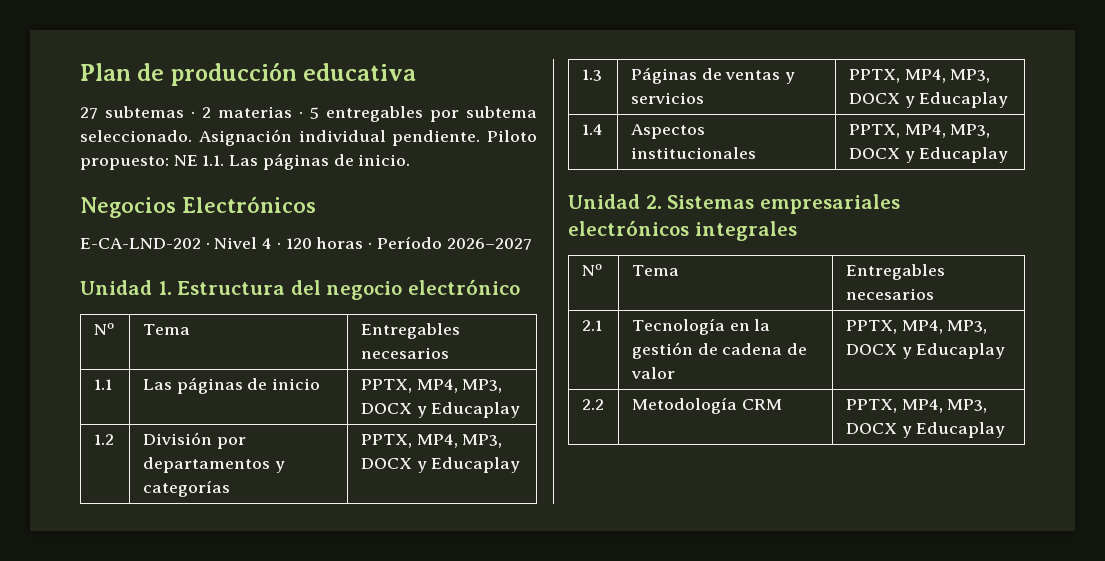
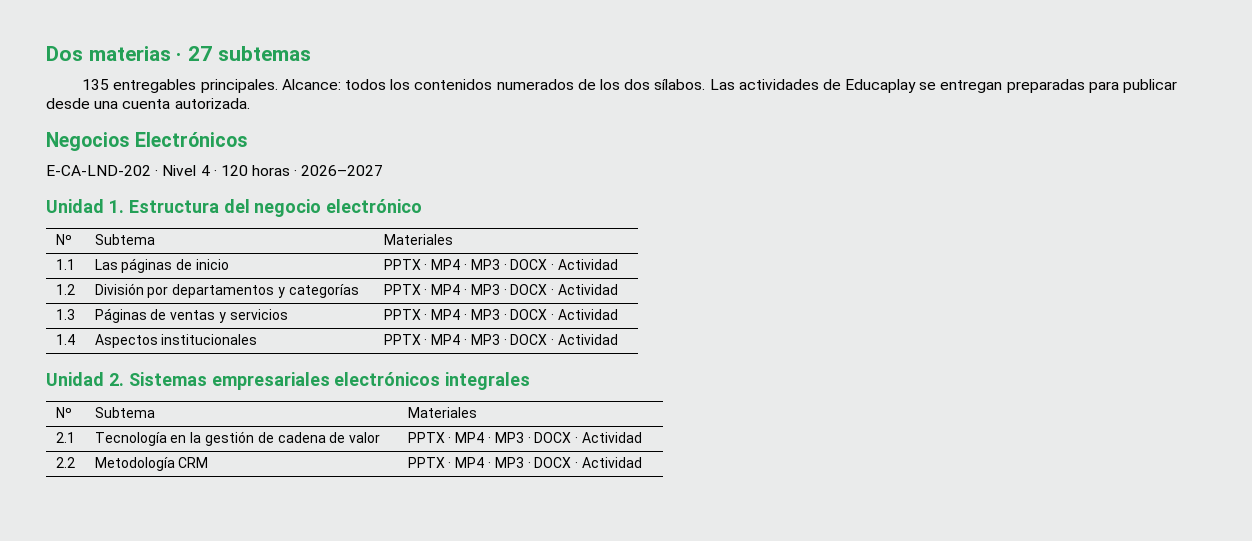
[80,62,417,86] [80,106,537,122] [80,129,537,146] [80,153,411,170] Plan de producción educativa // 27 subtemas · 2 materias · 5 entregables por subtema seleccionado. Asignación individual pendiente. Piloto propuesto: NE 1.1. Las páginas de inicio. -> [46,46,311,61] [82,79,1177,93] [46,98,250,109] Dos materias · 27 subtemas // 135 entregables principales. Alcance: todos los contenidos numerados de los dos sílabos. Las actividades de Educaplay se entregan preparadas para publicar desde una cuenta autorizada.
[376,236,442,249] Período -> (298, 173) none
[142,324,190,335] [360,323,460,339] [360,347,449,359] Tema | Entregables necesarios -> [94,234,155,245] [383,234,453,245] Subtema | Materiales
[360,379,503,393] [360,402,521,418] PPTX, MP4, MP3, DOCX y Educaplay -> [383,259,618,270] PPTX · MP4 · MP3 · DOCX · Actividad
[360,434,503,448] [360,457,521,473] PPTX, MP4, MP3, DOCX y Educaplay -> [383,284,618,295] PPTX · MP4 · MP3 · DOCX · Actividad
[848,69,991,83] [848,92,1009,108] [581,124,603,135] [630,124,705,139] [630,147,756,159] [848,124,991,138] [848,147,1009,163] PPTX, MP4, MP3, DOCX y Educaplay // 1.4 | Aspectos institucionales | PPTX, MP4, MP3, DOCX y Educaplay -> [383,309,618,320] [55,334,75,345] [94,334,258,348] [383,334,618,345] PPTX · MP4 · MP3 · DOCX · Actividad // 1.4 | Aspectos institucionales | PPTX · MP4 · MP3 · DOCX · Actividad
[631,265,679,276] [845,264,945,280] [845,288,934,300] Tema | Entregables necesarios -> [94,407,155,418] [407,407,477,418] Subtema | Materiales
[845,320,988,334] [845,343,1006,359] [581,399,604,410] [631,397,782,414] [845,399,988,413] [845,422,1006,438] PPTX, MP4, MP3, DOCX y Educaplay // 2.2 | Metodología CRM | PPTX, MP4, MP3, DOCX y Educaplay -> [407,432,642,443] [55,457,75,468] [94,457,209,471] [407,457,642,468] PPTX · MP4 · MP3 · DOCX · Actividad // 2.2 | Metodología CRM | PPTX · MP4 · MP3 · DOCX · Actividad

